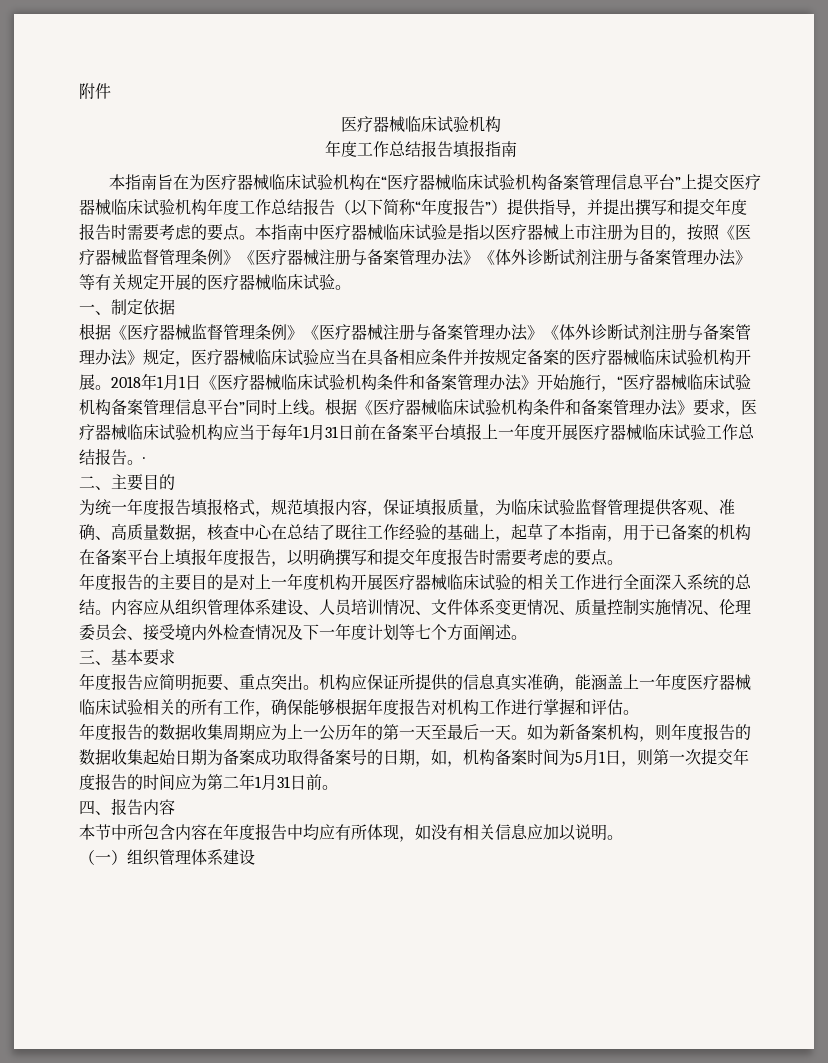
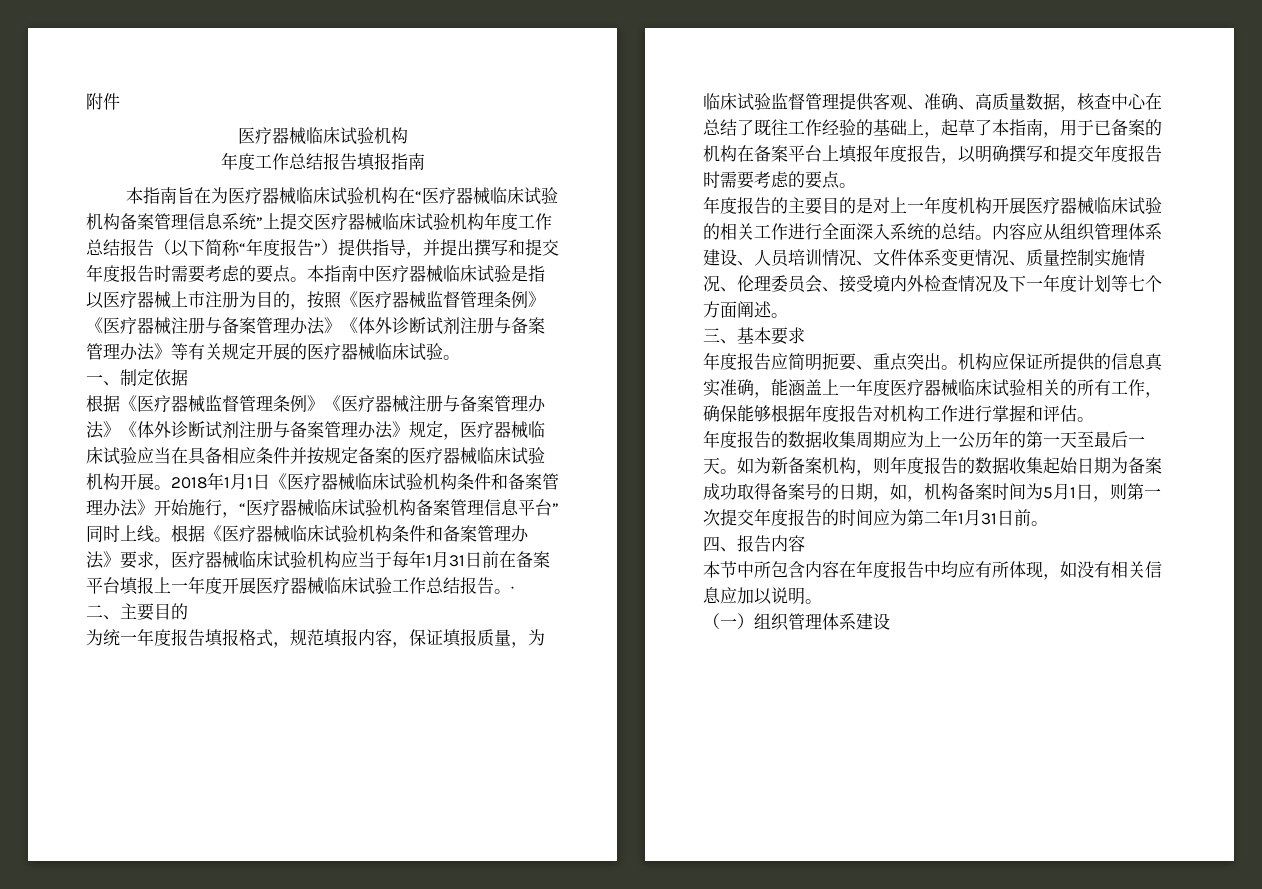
[643,174,676,190] 平台 -> [222,213,256,230] 系统

